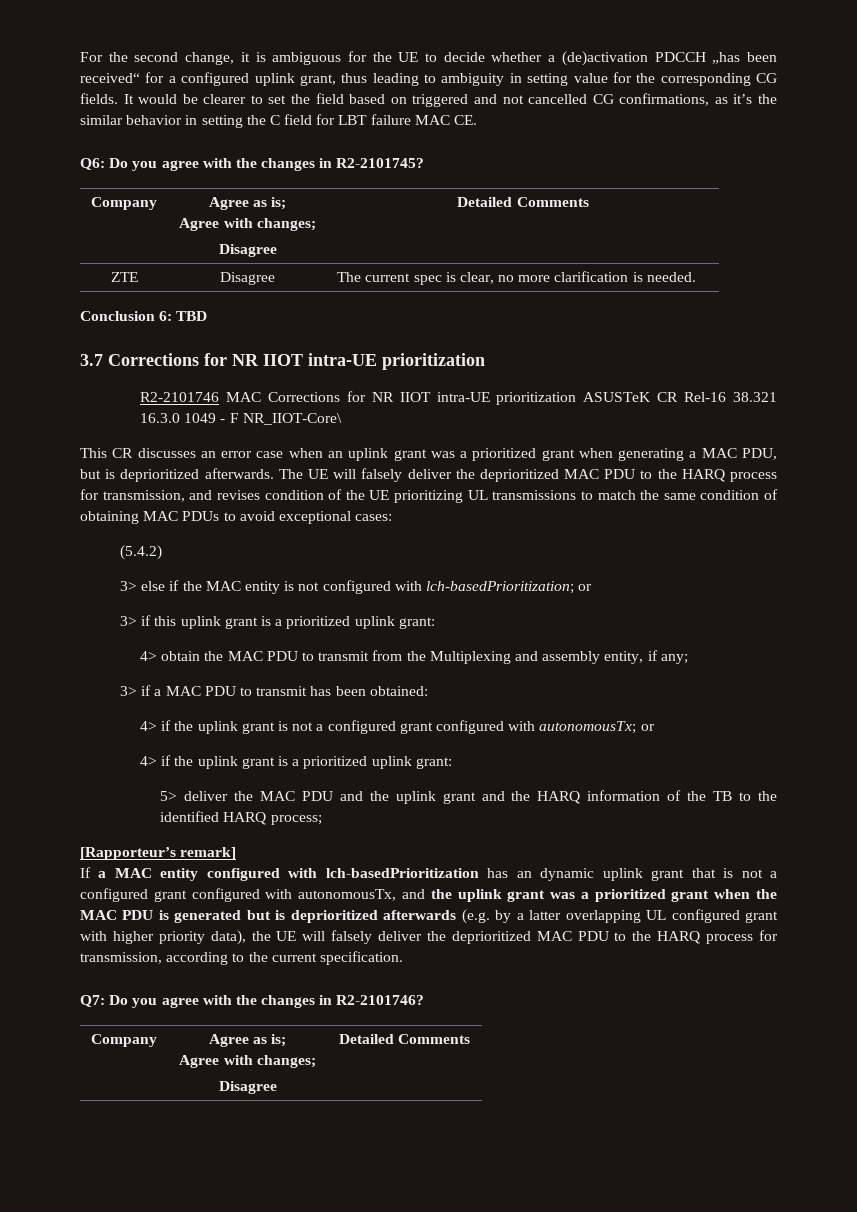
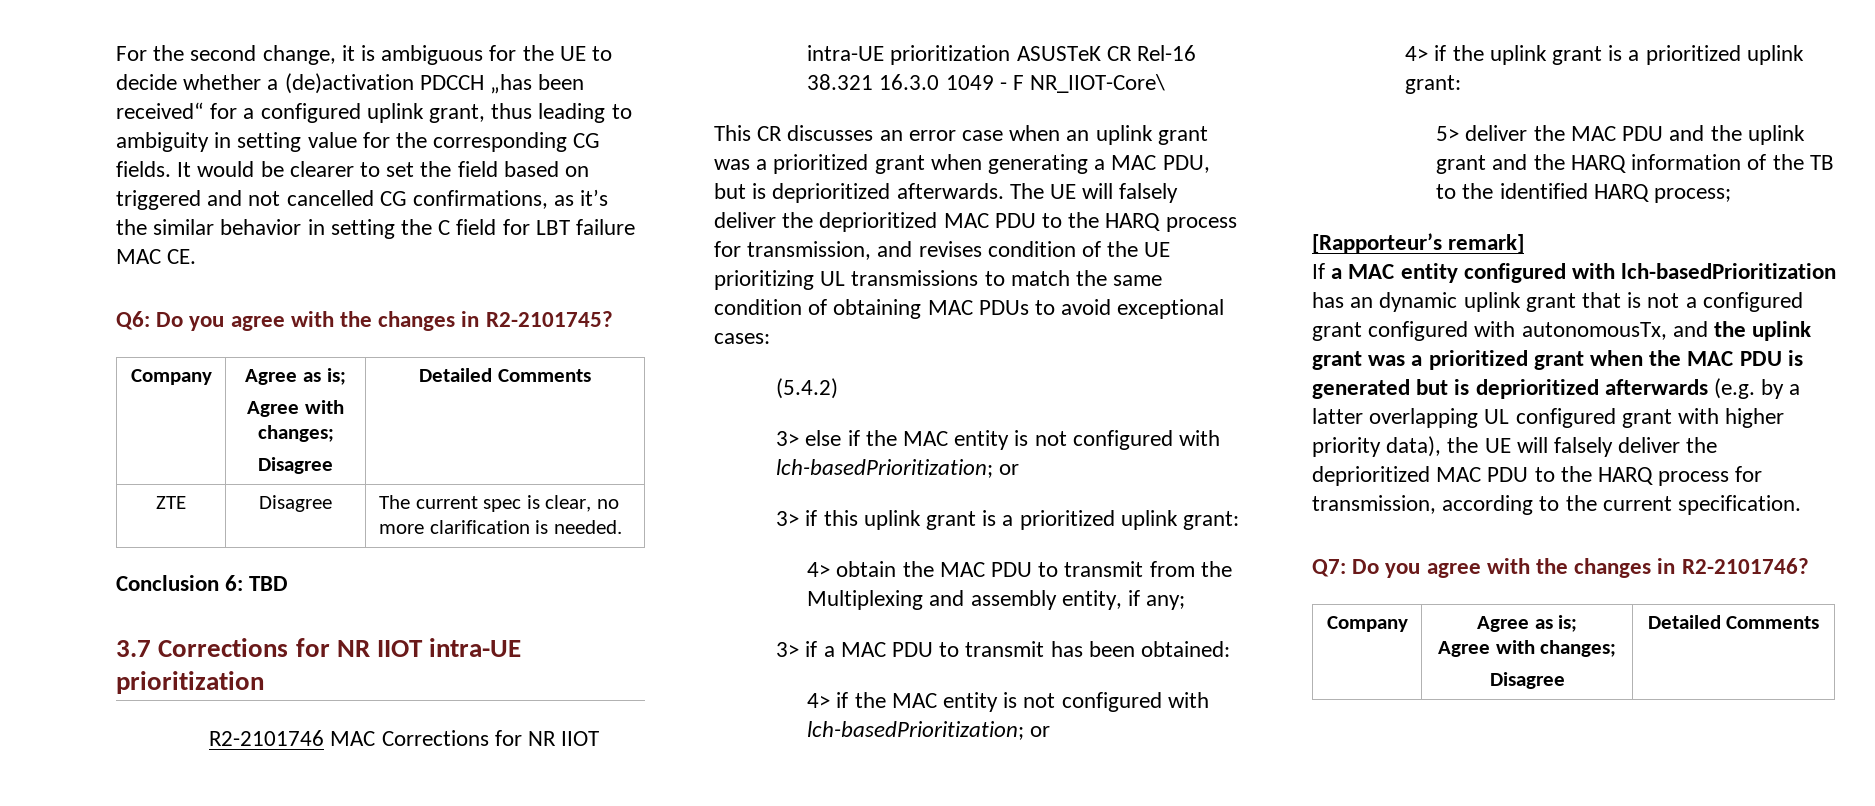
[197,720,637,734] uplink grant is not a configured grant configured with autonomousTx; -> [891,692,1209,712] [807,721,1025,740] MAC entity is not configured with lch-basedPrioritization;

